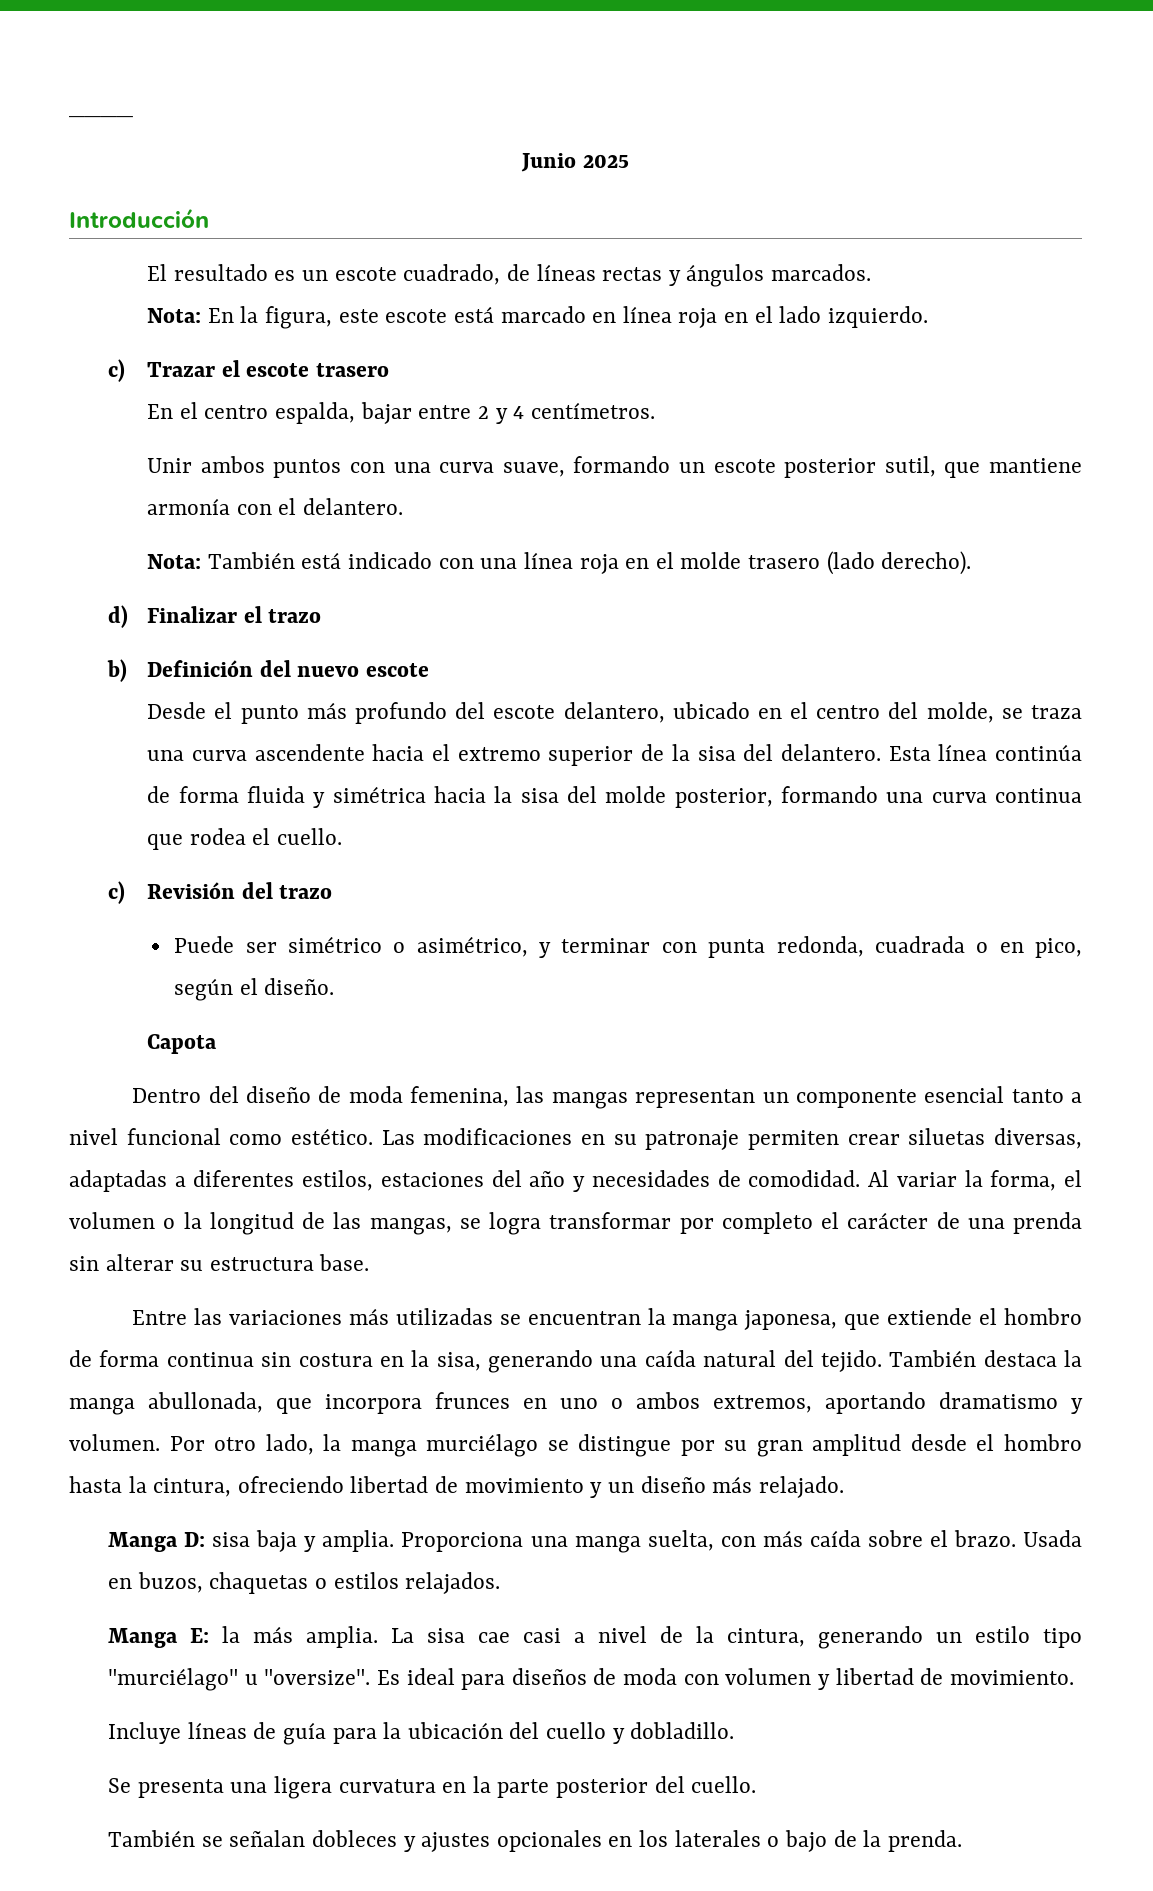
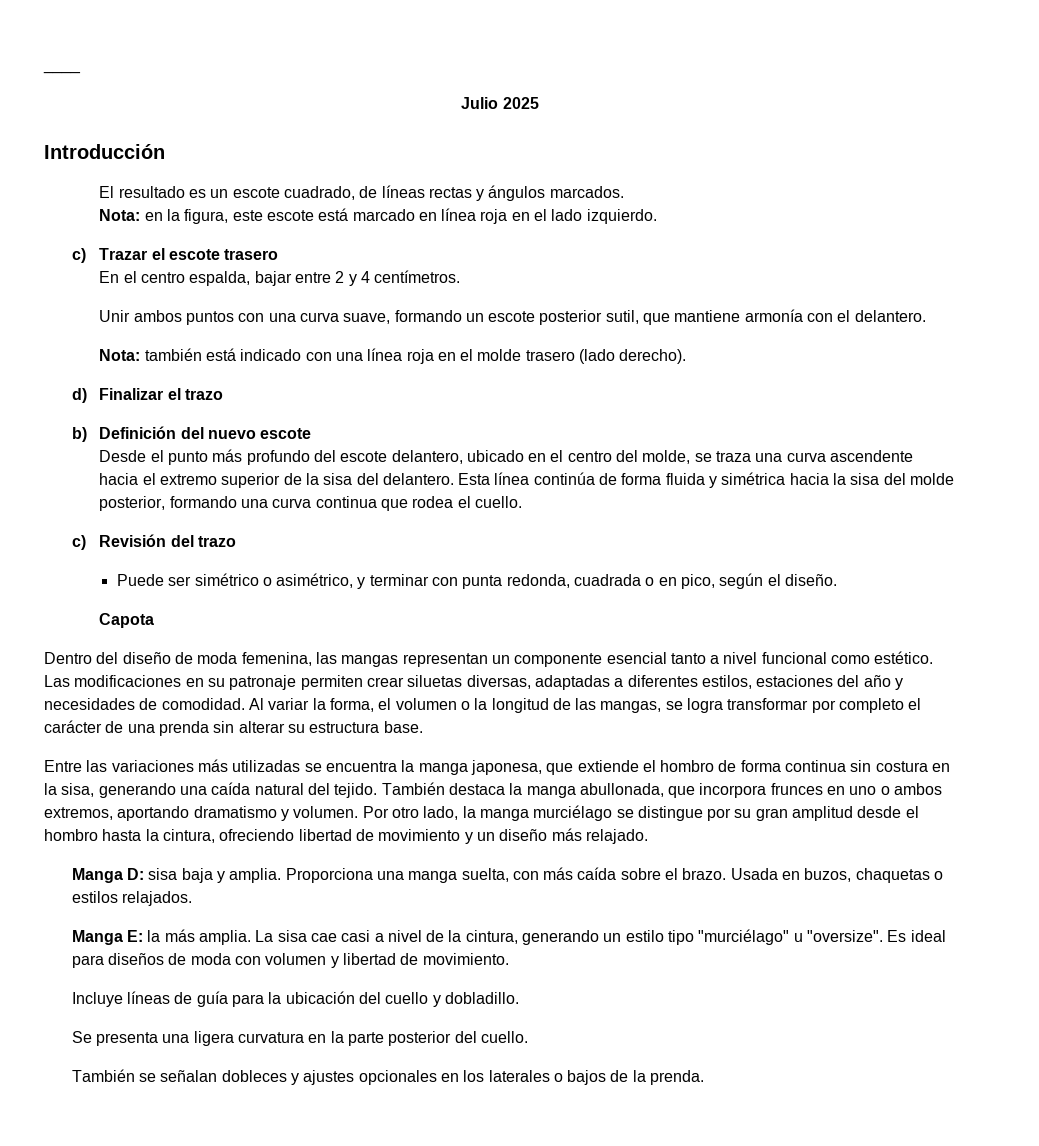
[521,153,577,172] Junio -> [461,97,499,109] Julio
[207,308,234,323] En -> [144,212,163,221] en
[207,552,295,569] También -> [144,348,202,361] también
[527,1311,641,1325] encuentran -> [325,761,397,772] encuentra
[784,1830,827,1852] bajo -> [567,1070,607,1085] bajos

